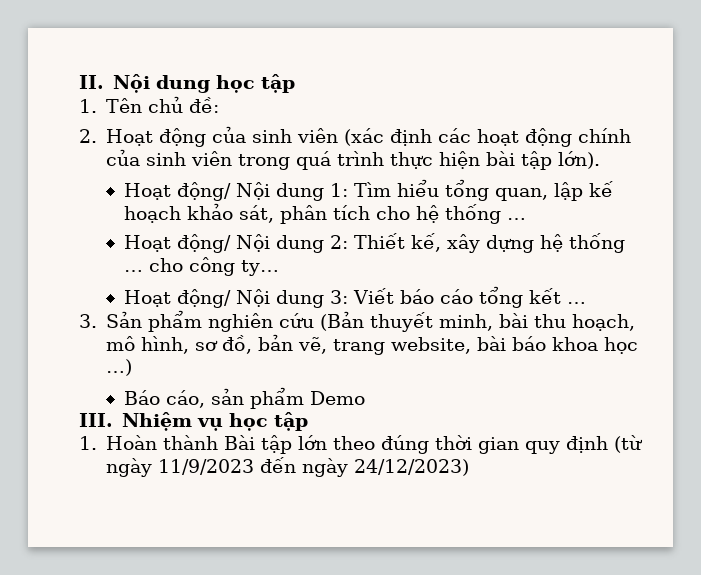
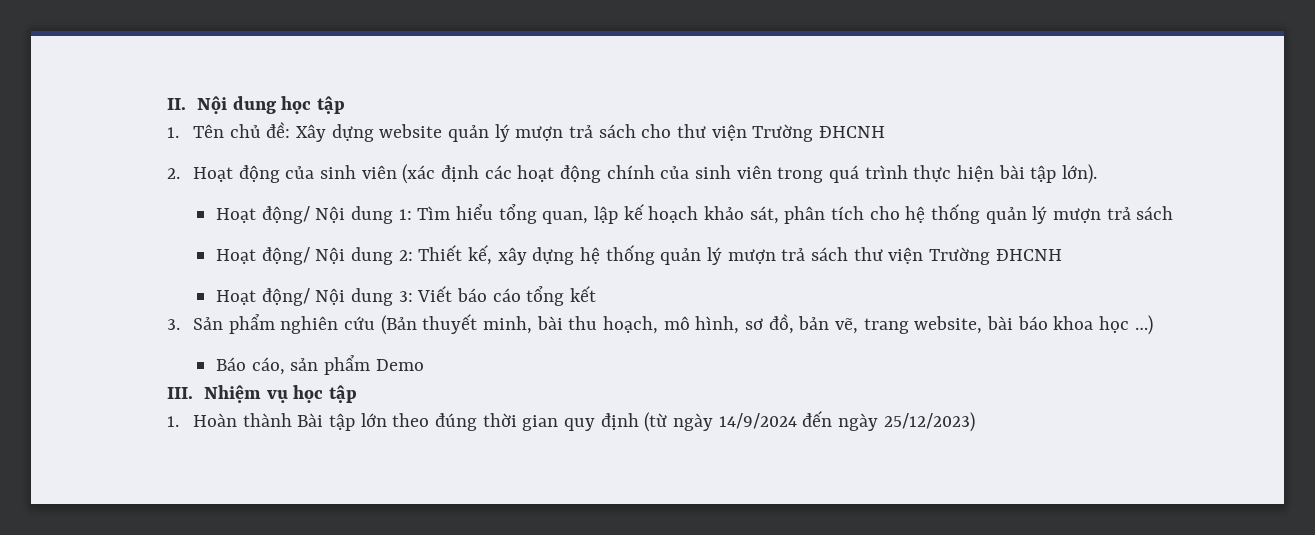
(220, 105) none -> [295,124,885,142] Xây dựng website quản lý mượn trả sách cho thư viện Trường ĐHCNH
[506,218,526,220] … -> [985,206,1174,224] quản lý mượn trả sách
[123,257,279,276] … cho công ty… -> [660,247,1062,265] quản lý mượn trả sách thư viện Trường ĐHCNH
[566,302,586,304] … -> (597, 294) none
[158,459,255,475] 11/9/2023 -> [718,413,797,429] 14/9/2024
[354,459,470,476] 24/12/2023) -> [883,412,975,432] 25/12/2023)

